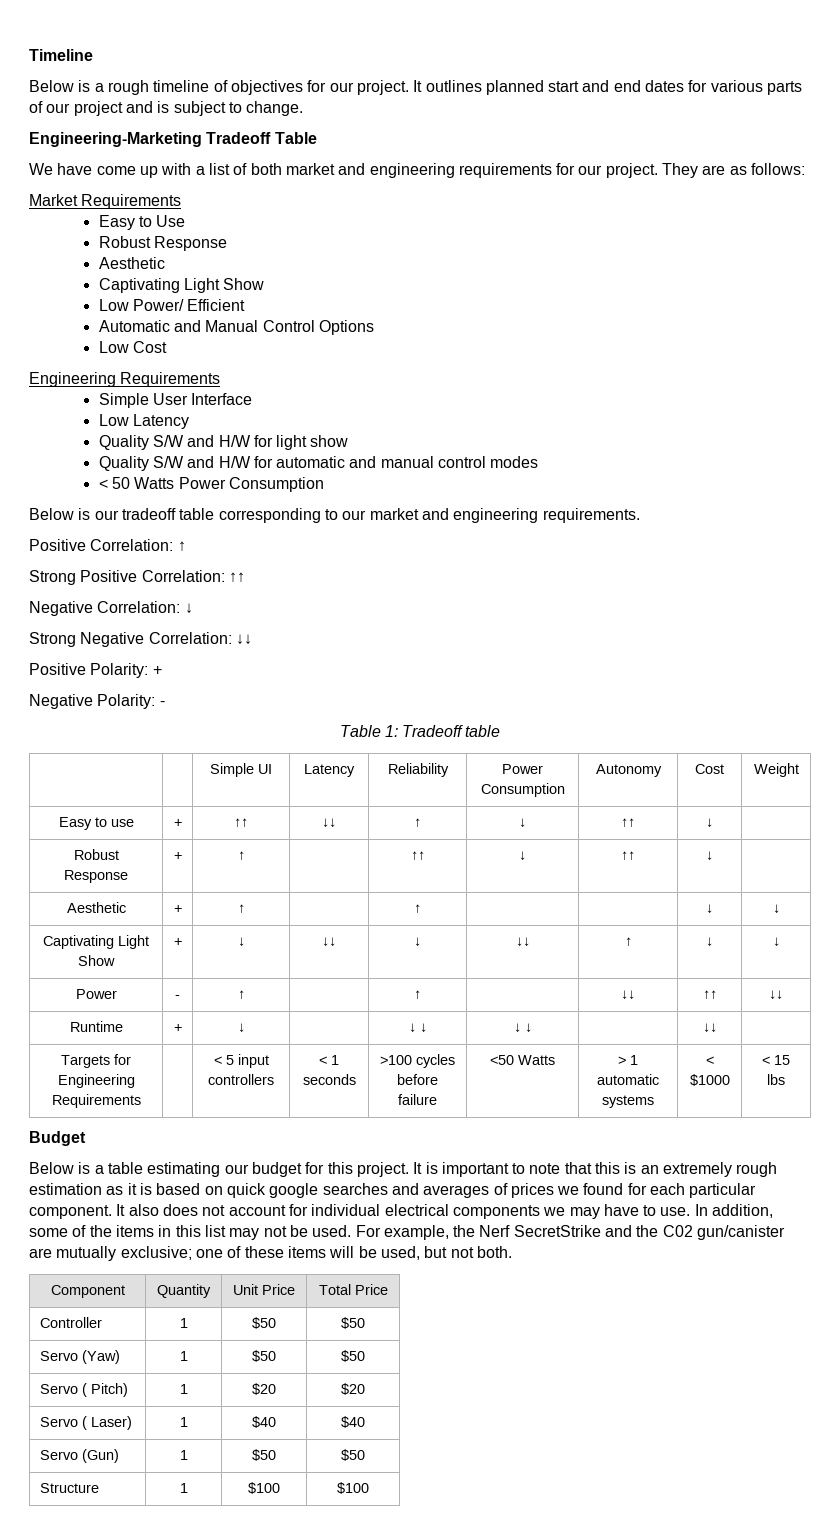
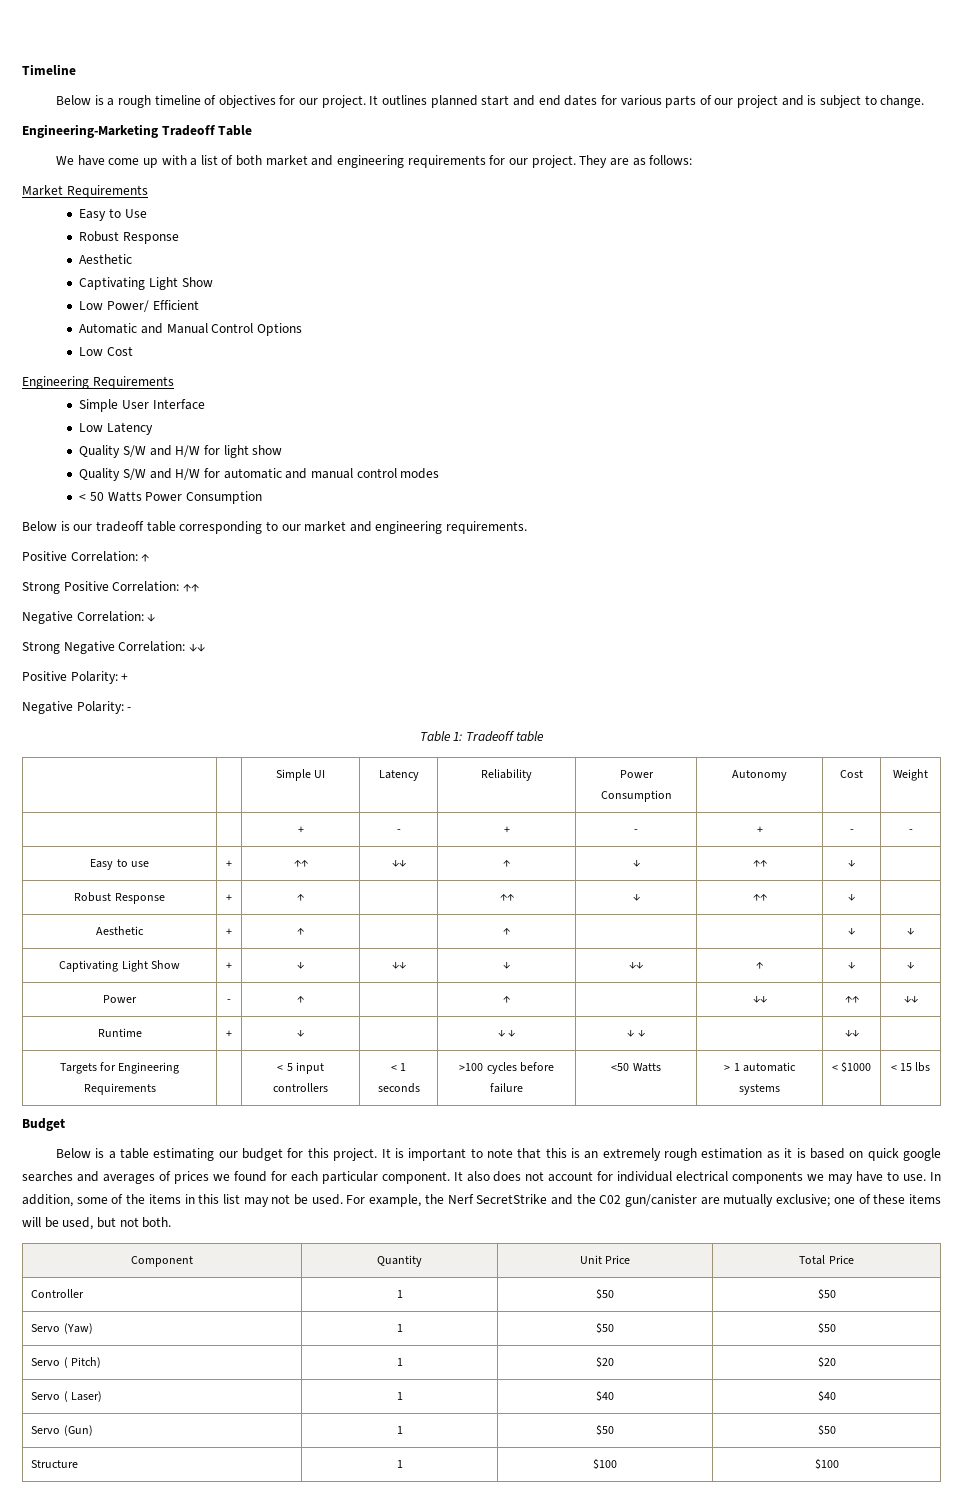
(799, 770) none -> [297,826,304,833] [396,829,401,833] [503,826,510,833] [634,829,638,833] [756,826,763,833] [849,829,854,833] [908,829,913,833] // | | + | - | + | - | + | - | -

